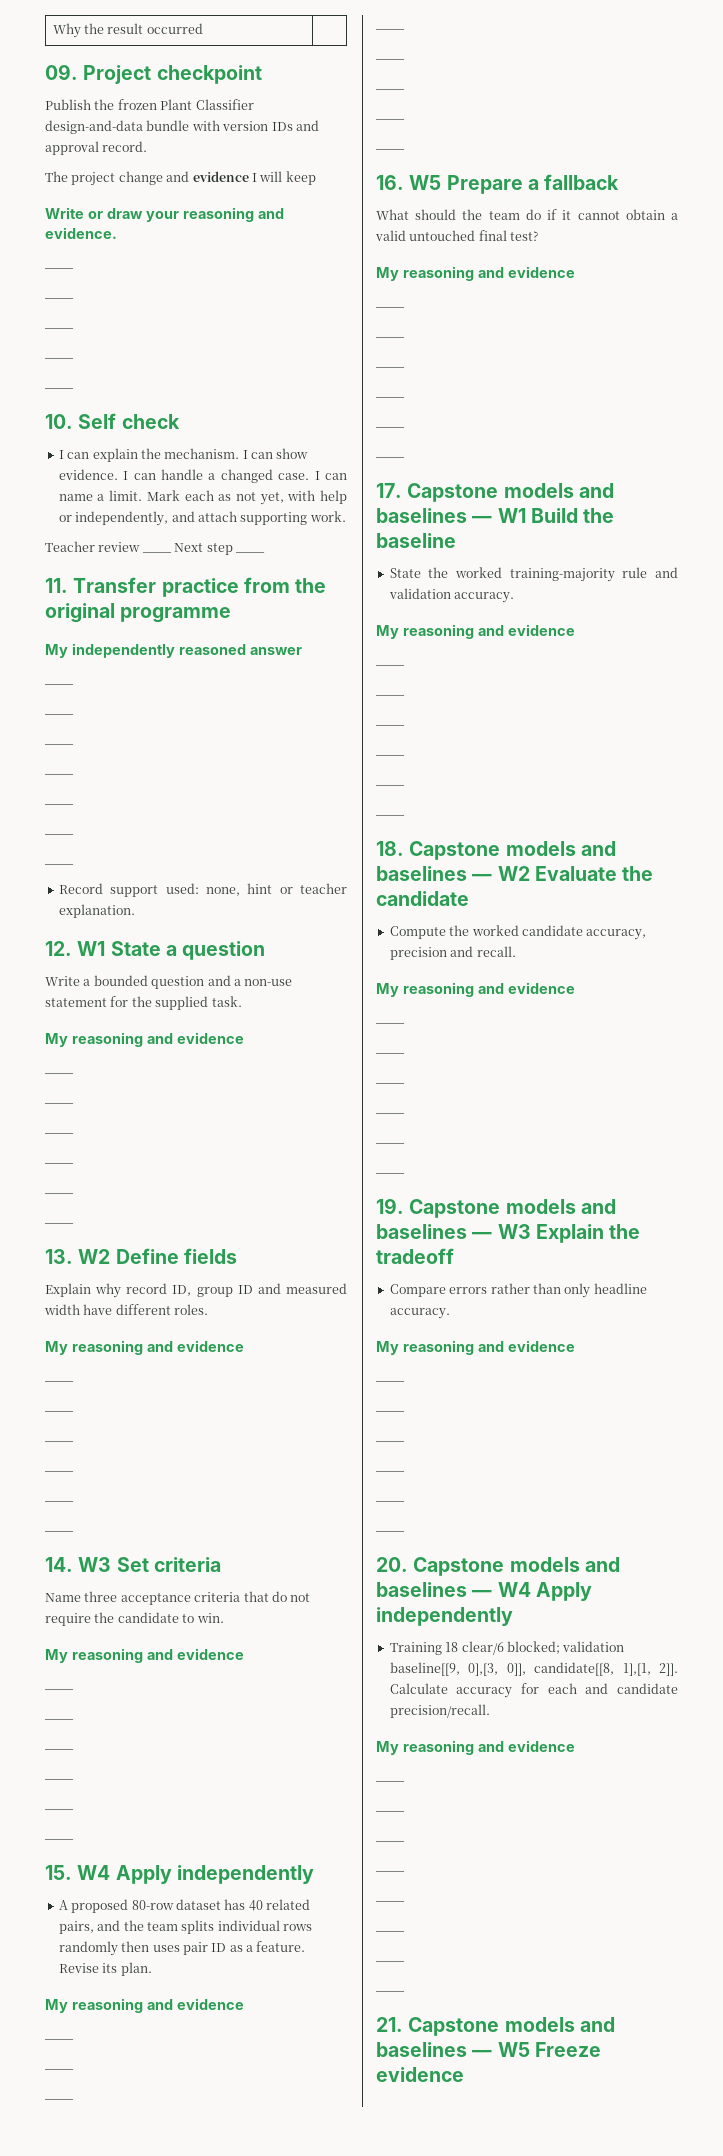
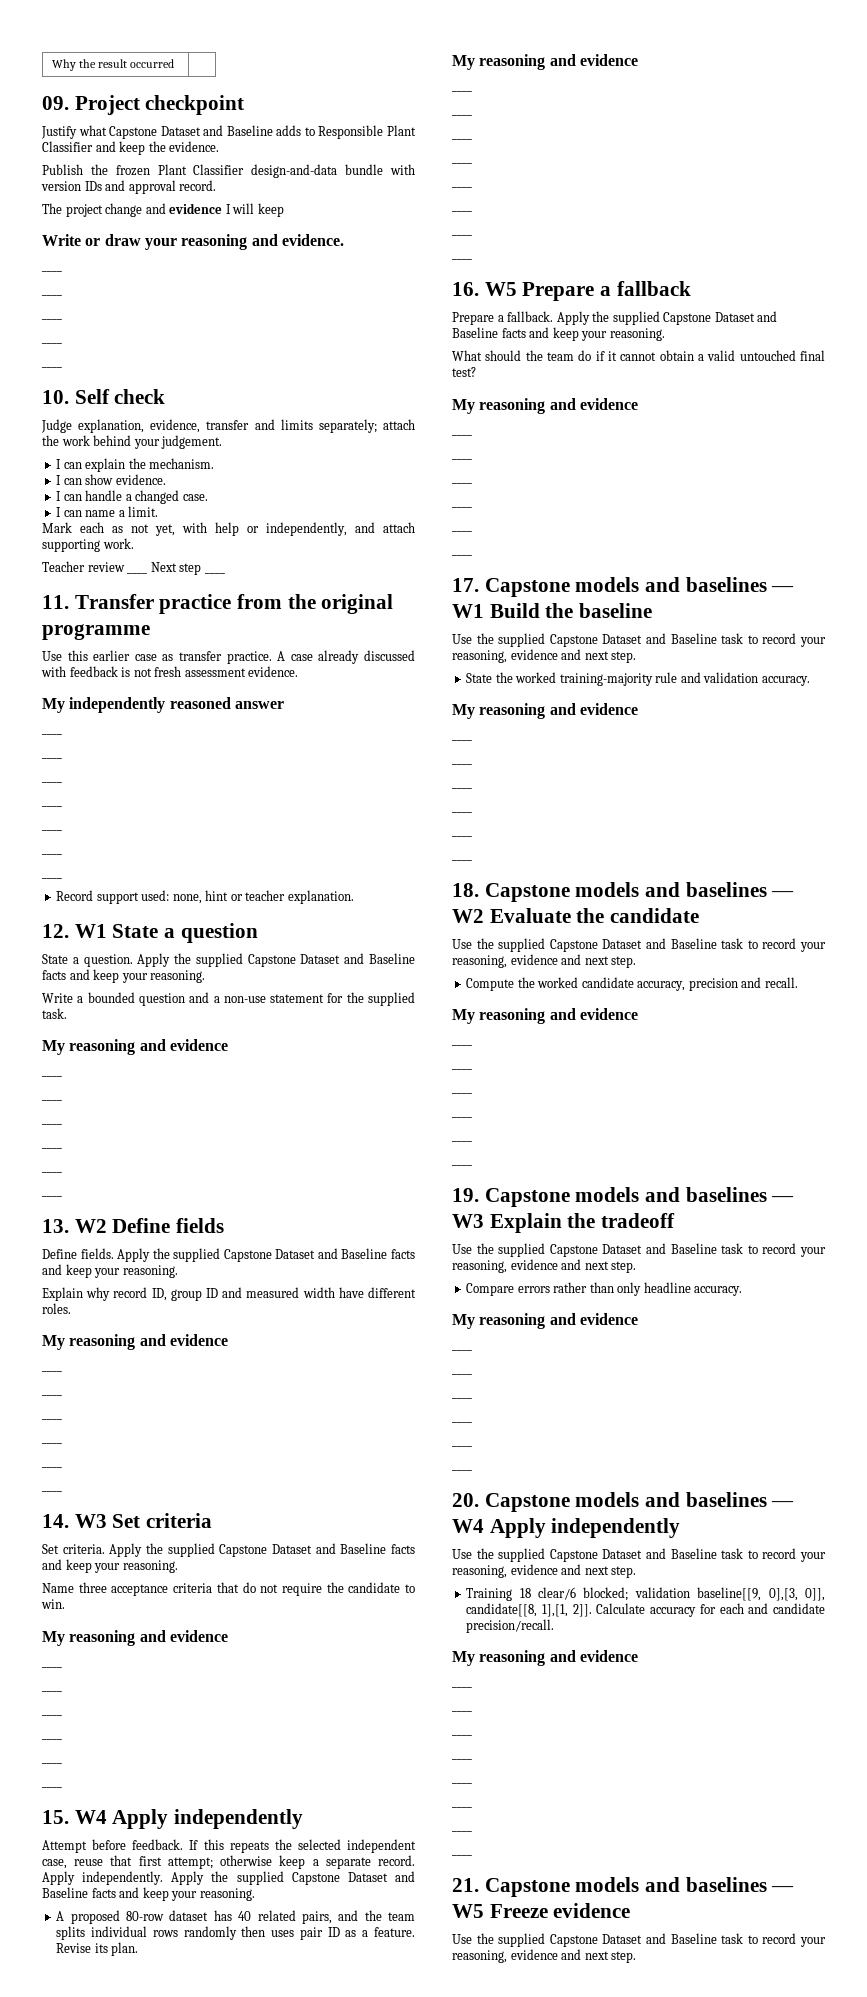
(262, 74) none -> [41,125,416,139] [42,141,220,155] // Justify what Capstone Dataset and Baseline adds to Responsible Plant Classifier and keep the evidence.
(180, 421) none -> [41,419,415,433] [42,435,223,449] // Judge explanation, evidence, transfer and limits separately; attach the work behind your judgement.
(240, 453) none -> (215, 463) //
(118, 474) none -> (166, 479) //
(310, 476) none -> (208, 497) //
(143, 495) none -> (159, 511) //
(232, 615) none -> [42,650,415,664] [41,666,299,677] // Use this earlier case as transfer practice. A case already discussed with feedback is not fresh assessment evidence.
(266, 950) none -> [42,953,415,967] [42,969,206,983] // State a question. Apply the supplied Capstone Dataset and Baseline facts and keep your reasoning.
(237, 1256) none -> [42,1248,415,1262] [42,1264,178,1278] // Define fields. Apply the supplied Capstone Dataset and Baseline facts and keep your reasoning.
(221, 1564) none -> [42,1543,416,1557] [42,1559,178,1573] // Set criteria. Apply the supplied Capstone Dataset and Baseline facts and keep your reasoning.
(314, 1874) none -> [42,1839,416,1853] [42,1855,416,1869] [42,1871,415,1885] [42,1887,255,1901] // Attempt before feedback. If this repeats the selected independent case, reuse that first attempt; otherwise keep a separate record. Apply independently. Apply the supplied Capstone Dataset and Baseline facts and keep your reasoning.
(620, 182) none -> [452,311,778,325] [452,327,665,341] // Prepare a fallback. Apply the supplied Capstone Dataset and Baseline facts and keep your reasoning.
(456, 540) none -> [452,633,826,647] [452,649,637,663] // Use the supplied Capstone Dataset and Baseline task to record your reasoning, evidence and next step.
(469, 898) none -> [452,938,826,952] [452,954,637,968] // Use the supplied Capstone Dataset and Baseline task to record your reasoning, evidence and next step.
(454, 1256) none -> [452,1243,826,1257] [452,1259,637,1273] // Use the supplied Capstone Dataset and Baseline task to record your reasoning, evidence and next step.
(513, 1616) none -> [452,1548,826,1562] [452,1564,637,1578] // Use the supplied Capstone Dataset and Baseline task to record your reasoning, evidence and next step.
(464, 2074) none -> [452,1933,826,1947] [452,1949,637,1963] // Use the supplied Capstone Dataset and Baseline task to record your reasoning, evidence and next step.

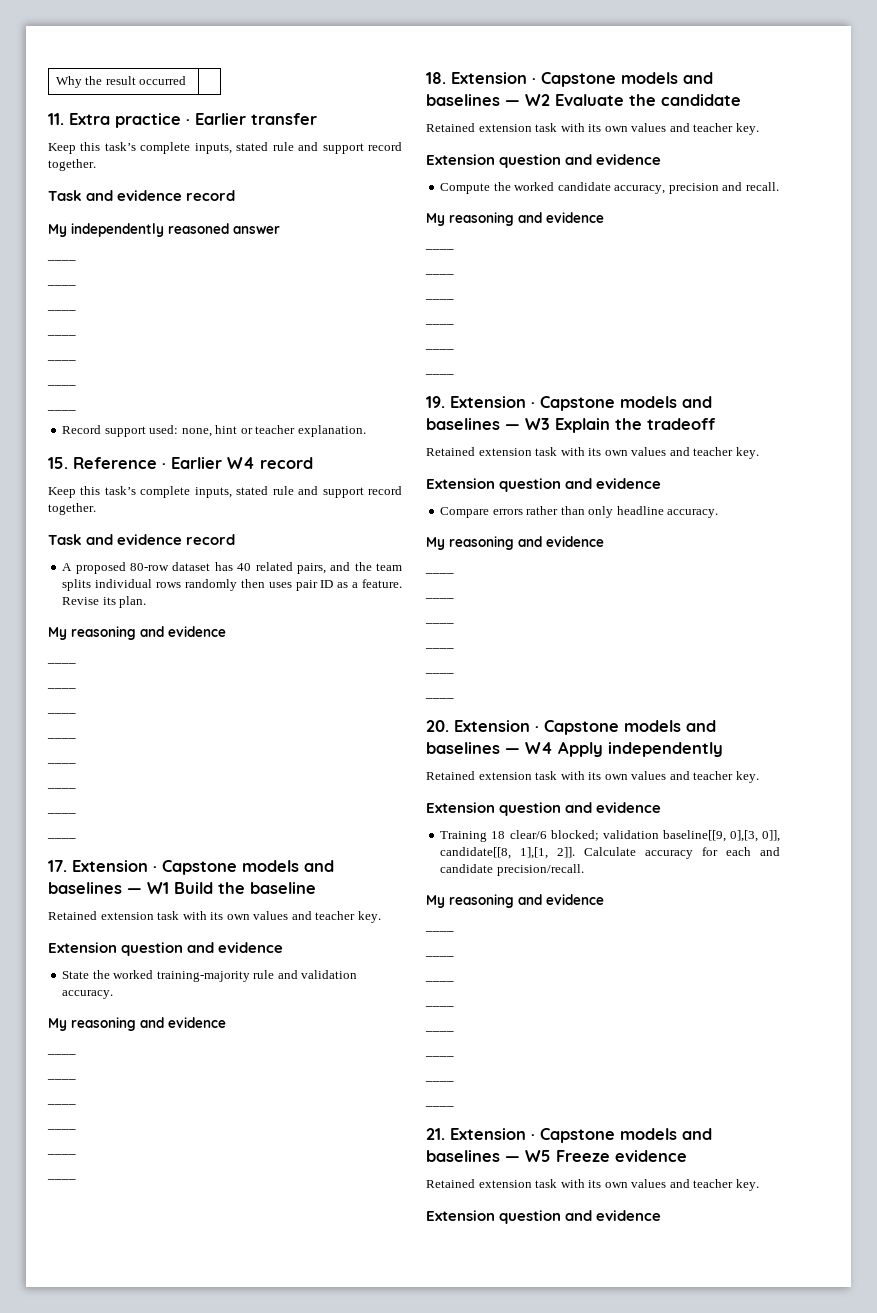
[42,95,245,115] [41,125,416,139] [42,141,220,155] [42,164,415,178] [41,180,217,194] [42,203,284,217] [42,234,344,250] [42,270,62,272] [42,294,62,296] [42,318,62,320] [42,342,62,344] [42,366,62,368] [42,389,166,404] [41,419,415,433] [42,435,223,449] [56,458,215,472] [56,474,166,485] [56,490,208,504] [56,506,159,517] [42,522,415,536] [42,538,134,552] [42,561,125,572] [127,572,148,574] [150,562,225,575] [42,594,394,614] [42,624,150,640] [42,650,415,664] [41,666,299,677] 09. Project checkpoint // Justify what Capstone Dataset and Baseline adds to Responsible Plant Classifier and keep the evidence. // Publish the frozen Plant Classifier design-and-data bundle with version IDs and approval record. // The project change and evidence I will keep // Write or draw your reasoning and evidence. // ____ // ____ // ____ // ____ // ____ // 10. Self check // Judge explanation, evidence, transfer and limits separately; attach the work behind your judgement. // I can explain the mechanism. // I can show evidence. // I can handle a changed case. // I can name a limit. // Mark each as not yet, with help or independently, and attach supporting work. // Teacher review ____ Next step ____ // 11. Transfer practice from the original programme // Use this earlier case as transfer practice. A case already discussed with feedback is not fresh assessment evidence. -> [48,113,317,128] [48,142,403,154] [48,159,96,171] [48,190,236,201] 11. Extra practice · Earlier transfer // Keep this task’s complete inputs, stated rule and support record together. // Task and evidence record
[42,923,258,943] [42,953,415,967] [42,969,206,983] [42,992,416,1006] [42,1008,67,1019] [42,1039,228,1055] [42,1075,62,1077] [42,1099,62,1101] [42,1123,62,1125] [42,1147,62,1149] [42,1171,62,1173] [42,1195,62,1197] [42,1218,225,1233] [42,1248,415,1262] [42,1264,178,1278] [42,1287,416,1301] [42,1303,71,1314] [42,1334,228,1350] [42,1370,62,1372] [42,1394,62,1396] [42,1418,62,1420] [42,1442,62,1444] [42,1466,62,1468] [42,1490,62,1492] [42,1513,213,1528] [42,1543,416,1557] [42,1559,178,1573] [42,1582,415,1596] [41,1599,65,1609] [42,1630,228,1646] [42,1666,62,1668] [42,1690,62,1692] [42,1714,62,1716] [42,1738,62,1740] [42,1762,62,1764] [42,1786,62,1788] [42,1809,304,1829] [42,1839,416,1853] [42,1855,416,1869] [42,1871,415,1885] [42,1887,255,1901] 12. W1 State a question // State a question. Apply the supplied Capstone Dataset and Baseline facts and keep your reasoning. // Write a bounded question and a non-use statement for the supplied task. // My reasoning and evidence // ____ // ____ // ____ // ____ // ____ // ____ // 13. W2 Define fields // Define fields. Apply the supplied Capstone Dataset and Baseline facts and keep your reasoning. // Explain why record ID, group ID and measured width have different roles. // My reasoning and evidence // ____ // ____ // ____ // ____ // ____ // ____ // 14. W3 Set criteria // Set criteria. Apply the supplied Capstone Dataset and Baseline facts and keep your reasoning. // Name three acceptance criteria that do not require the candidate to win. // My reasoning and evidence // ____ // ____ // ____ // ____ // ____ // ____ // 15. W4 Apply independently // Attempt before feedback. If this repeats the selected independent case, reuse that first attempt; otherwise keep a separate record. Apply independently. Apply the supplied Capstone Dataset and Baseline facts and keep your reasoning. -> [48,457,313,469] [48,486,403,498] [48,503,96,515] [48,534,236,545] 15. Reference · Earlier W4 record // Keep this task’s complete inputs, stated rule and support record together. // Task and evidence record
[452,281,691,301] [452,311,778,325] [452,327,665,341] [452,350,825,361] [452,367,476,377] [452,398,638,414] [452,434,472,436] [452,458,472,460] [452,482,472,484] [452,506,472,508] [452,530,472,532] [452,554,472,556] // 16. W5 Prepare a fallback // Prepare a fallback. Apply the supplied Capstone Dataset and Baseline facts and keep your reasoning. // What should the team do if it cannot obtain a valid untouched final test? // My reasoning and evidence // ____ // ____ // ____ // ____ // ____ // ____ -> (76, 838) none
(479, 585) none -> [72,860,157,872] Extension ·
[452,633,826,647] [452,649,637,663] Use the supplied Capstone Dataset and Baseline task to record your reasoning, evidence and next step. -> [48,911,381,923] [48,942,284,956] Retained extension task with its own values and teacher key. // Extension question and evidence
(479, 890) none -> [451,72,536,84] Extension ·
[452,938,826,952] [452,954,637,968] Use the supplied Capstone Dataset and Baseline task to record your reasoning, evidence and next step. -> [426,123,759,135] [426,154,662,168] Retained extension task with its own values and teacher key. // Extension question and evidence
(479, 1195) none -> [450,396,535,408] Extension ·
[452,1243,826,1257] [452,1259,637,1273] Use the supplied Capstone Dataset and Baseline task to record your reasoning, evidence and next step. -> [426,447,759,459] [426,478,662,492] Retained extension task with its own values and teacher key. // Extension question and evidence
(479, 1500) none -> [454,720,539,732] Extension ·
[452,1548,826,1562] [452,1564,637,1578] Use the supplied Capstone Dataset and Baseline task to record your reasoning, evidence and next step. -> [426,771,759,783] [426,802,662,816] Retained extension task with its own values and teacher key. // Extension question and evidence
(479, 1885) none -> [450,1128,535,1140] Extension ·
[452,1933,826,1947] [452,1949,637,1963] Use the supplied Capstone Dataset and Baseline task to record your reasoning, evidence and next step. -> [426,1179,759,1191] [426,1210,662,1224] Retained extension task with its own values and teacher key. // Extension question and evidence

